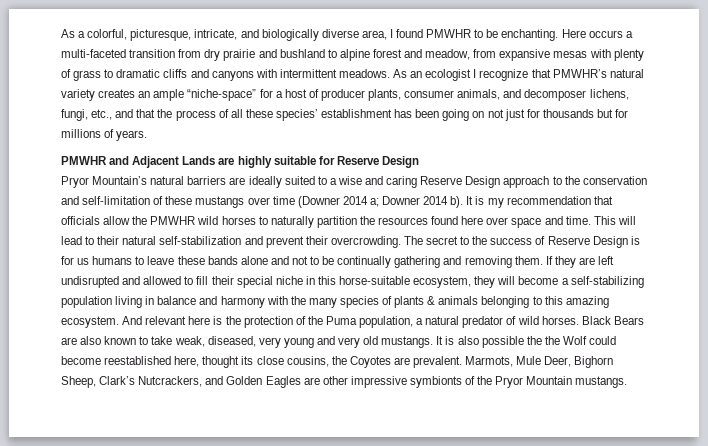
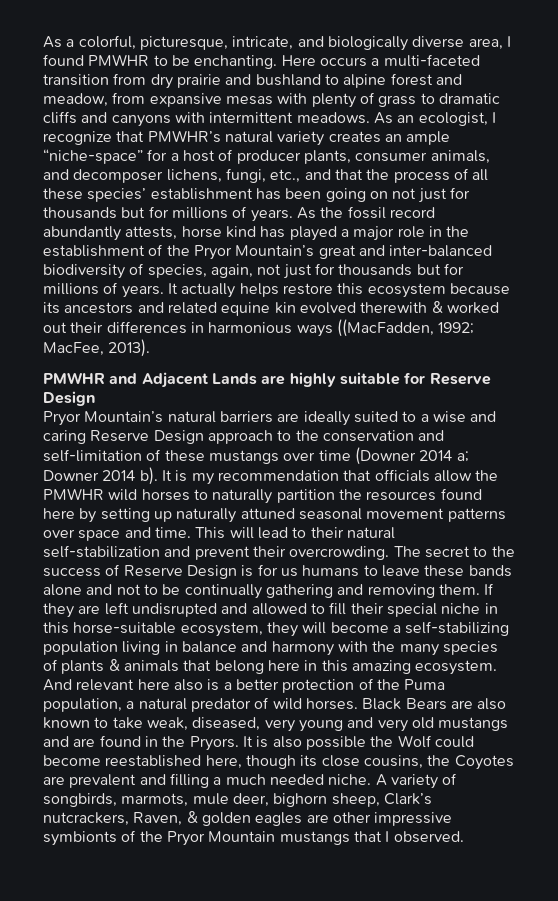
[425,69,472,81] ecologist -> [418,112,488,126] ecologist,
(148, 135) none -> [296,206,435,219] [43,226,470,241] [43,244,493,260] [43,263,464,279] [43,282,510,298] [43,301,499,316] [43,319,475,337] [43,339,151,357] As the fossil record abundantly attests, horse kind has played a major role in the establishment of the Pryor Mountain’s great and inter-balanced biodiversity of species, again, not just for thousands but for millions of years. It actually helps restore this ecosystem because its ancestors and related equine kin evolved therewith & worked out their differences in harmonious ways ((MacFadden, 1992; MacFee, 2013).
(484, 220) none -> [79,508,506,523] by setting up naturally attuned seasonal movement patterns
[481,296,542,308] belonging to -> [183,660,318,674] that belong here in
[213,316,241,325] is the -> [173,679,279,691] also is a better
[381,336,434,348] mustangs. -> [438,717,509,731] [43,735,239,751] mustangs and are found in the Pryors.
[544,336,560,345] the -> (394, 741) none
[202,356,240,368] thought -> [245,755,296,769] though
[413,356,614,368] [61,376,301,388] prevalent. Marmots, Mule Deer, Bighorn Sheep, Clark’s Nutcrackers, and Golden Eagles -> [69,773,458,789] [43,793,432,807] [43,811,303,826] prevalent and filling a much needed niche. A variety of songbirds, marmots, mule deer, bighorn sheep, Clark’s nutcrackers, Raven, & golden eagles
[575,376,628,388] mustangs. -> [279,831,464,845] mustangs that I observed.

